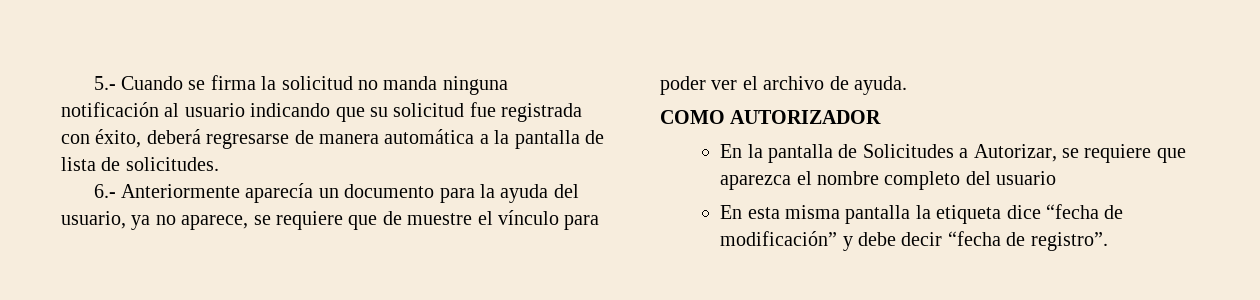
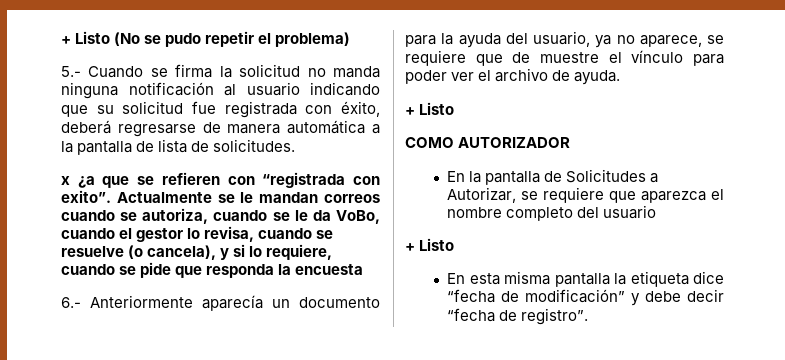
(93, 83) none -> [61,31,351,47] + Listo (No se pudo repetir el problema) //
(219, 164) none -> [61,172,380,188] [61,190,381,203] [61,208,380,224] [61,226,334,242] [61,244,333,260] [61,262,364,278] // x ¿a que se refieren con “registrada con exito”. Actualmente se le mandan correos cuando se autoriza, cuando se le da VoBo, cuando el gestor lo revisa, cuando se resuelve (o cancela), y si lo requiere, cuando se pide que responda la encuesta
(907, 85) none -> [405,102,455,115] // + Listo
(1057, 178) none -> [405,238,455,251] // + Listo

